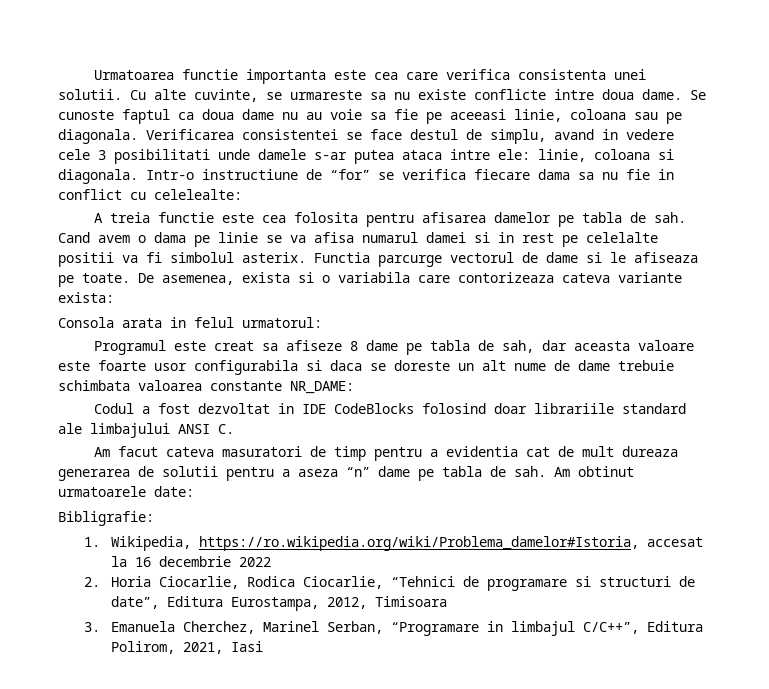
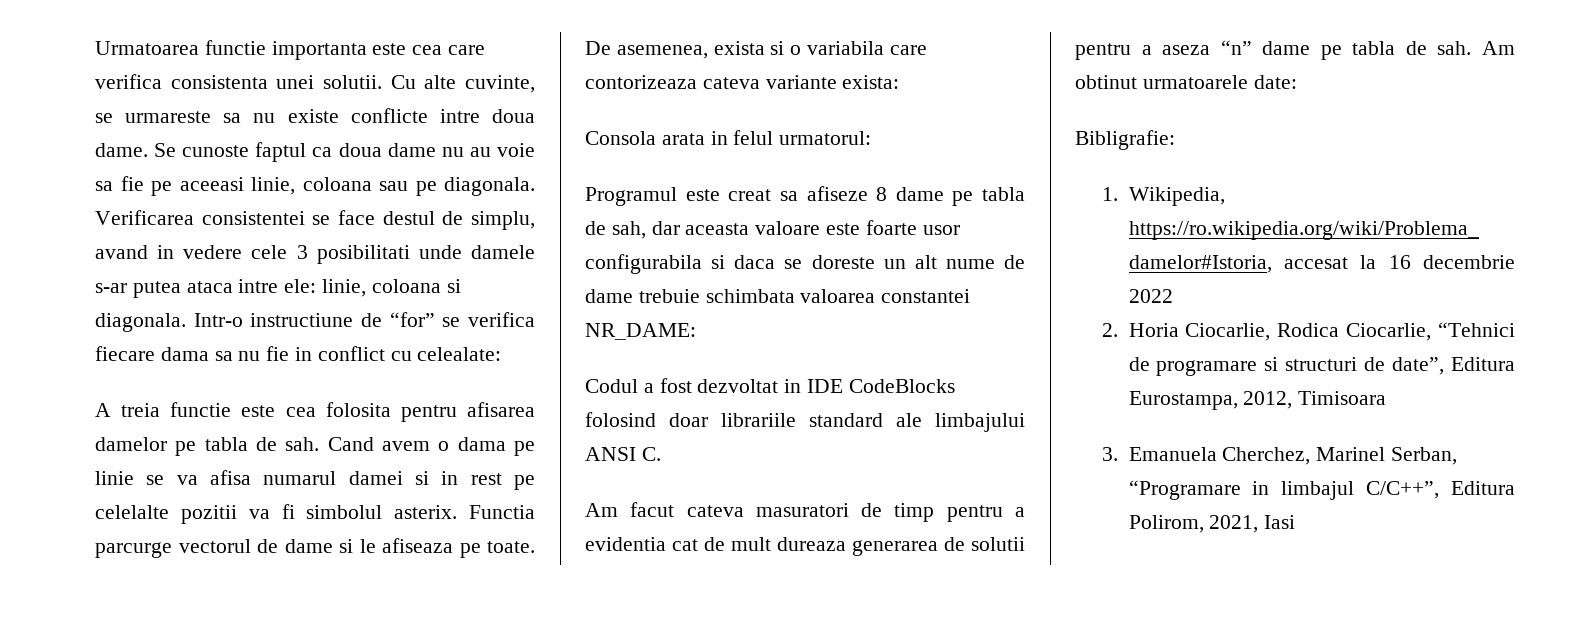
[154,189,242,200] celelealte: -> [417,347,502,361] celealate:
[58,252,114,267] positii -> [180,505,237,524] pozitii
[210,381,282,391] constante -> [881,289,971,303] constantei

